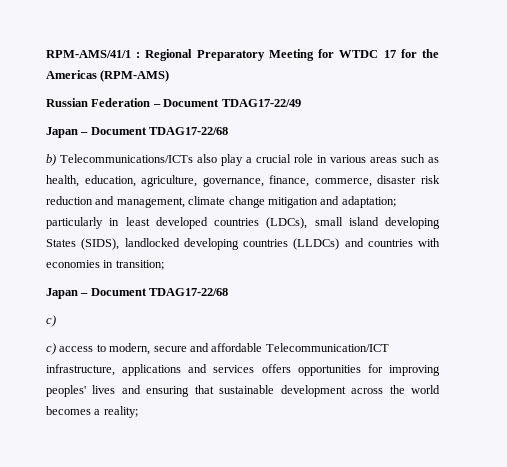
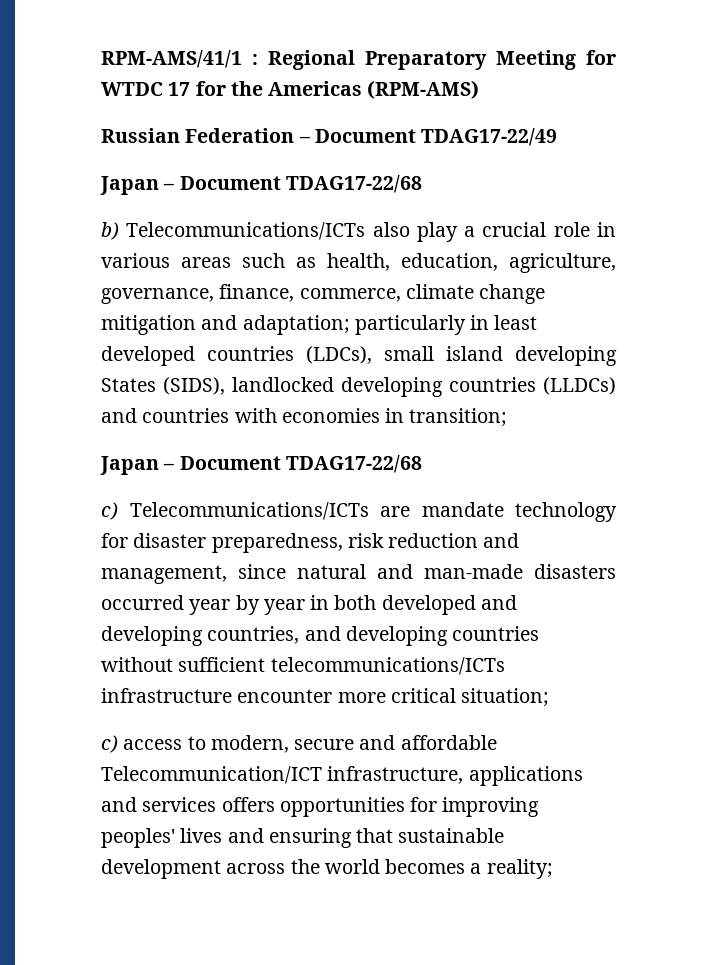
[377,175,440,184] [46,196,185,208] disaster risk reduction and management, -> (401, 295) none
(56, 321) none -> [129,502,617,522] [101,533,520,553] [101,564,616,584] [101,595,517,615] [101,626,540,646] [101,657,505,675] [101,688,550,707] Telecommunications/ICTs are mandate technology for disaster preparedness, risk reduction and management, since natural and man-made disasters occurred year by year in both developed and developing countries, and developing countries without sufficient telecommunications/ICTs infrastructure encounter more critical situation;

